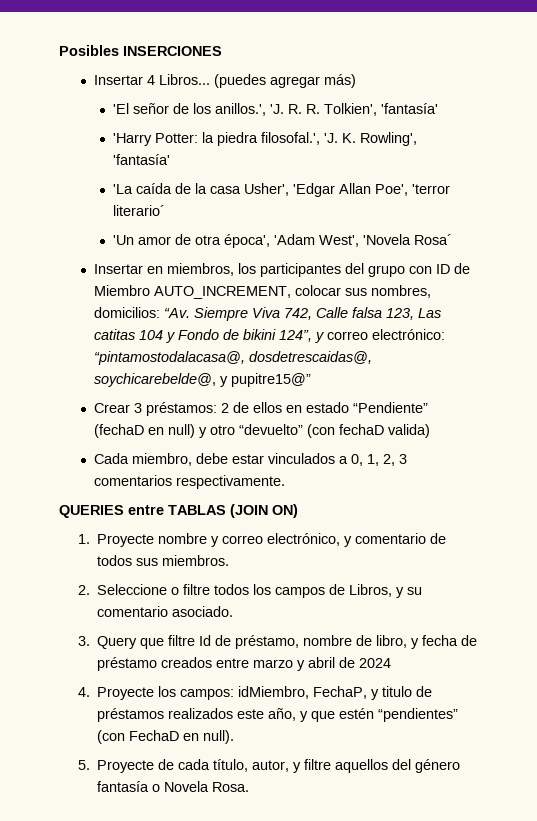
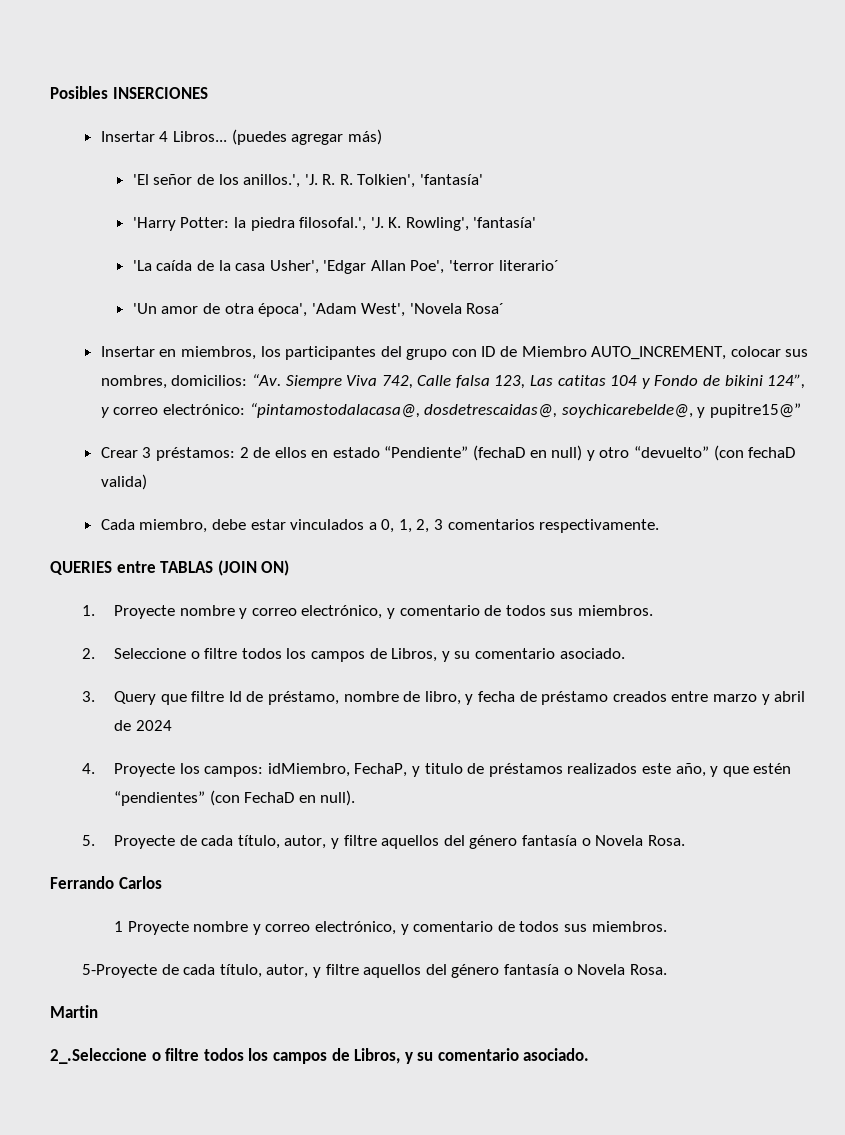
(250, 787) none -> [50,876,162,889] [114,921,667,935] [82,964,667,978] [50,1005,98,1018] [50,1048,590,1064] // Ferrando Carlos // 1 Proyecte nombre y correo electrónico, y comentario de todos sus miembros. // 5-Proyecte de cada título, autor, y filtre aquellos del género fantasía o Novela Rosa. // Martin // 2_.Seleccione o filtre todos los campos de Libros, y su comentario asociado.

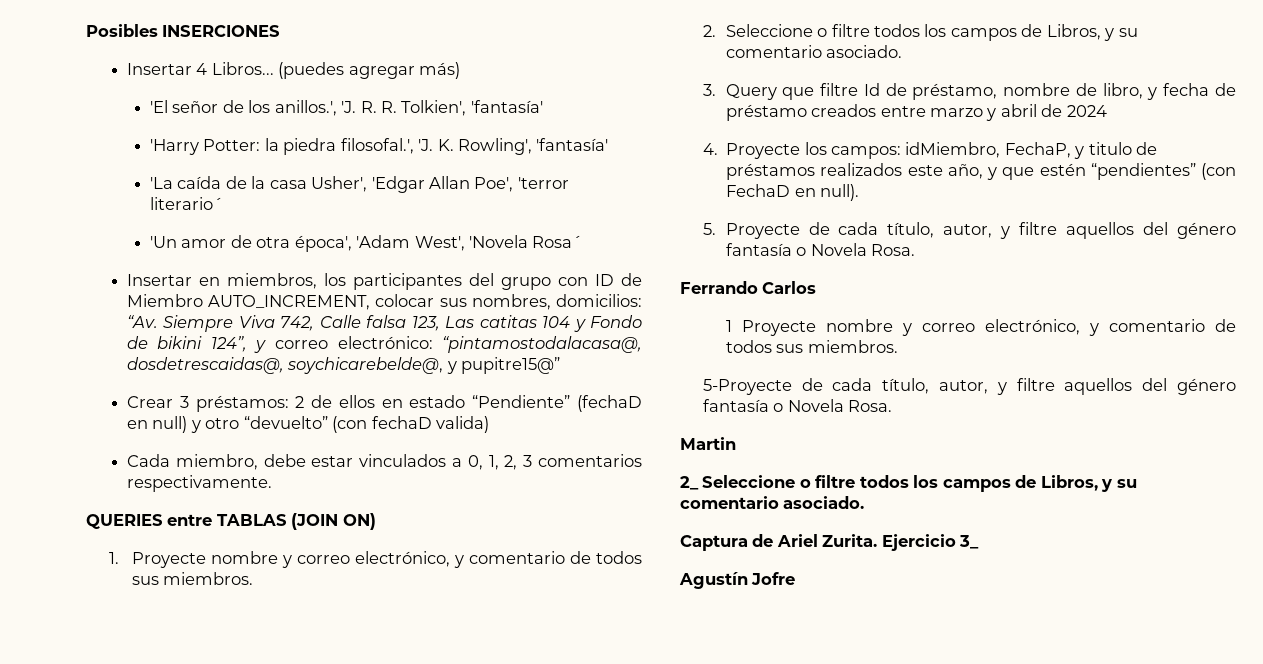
[50,1048,147,1064] 2_.Seleccione -> [680,475,796,490] 2_ Seleccione
(590, 1054) none -> [680,534,980,551] [679,572,796,589] // Captura de Ariel Zurita. Ejercicio 3_ // Agustín Jofre

